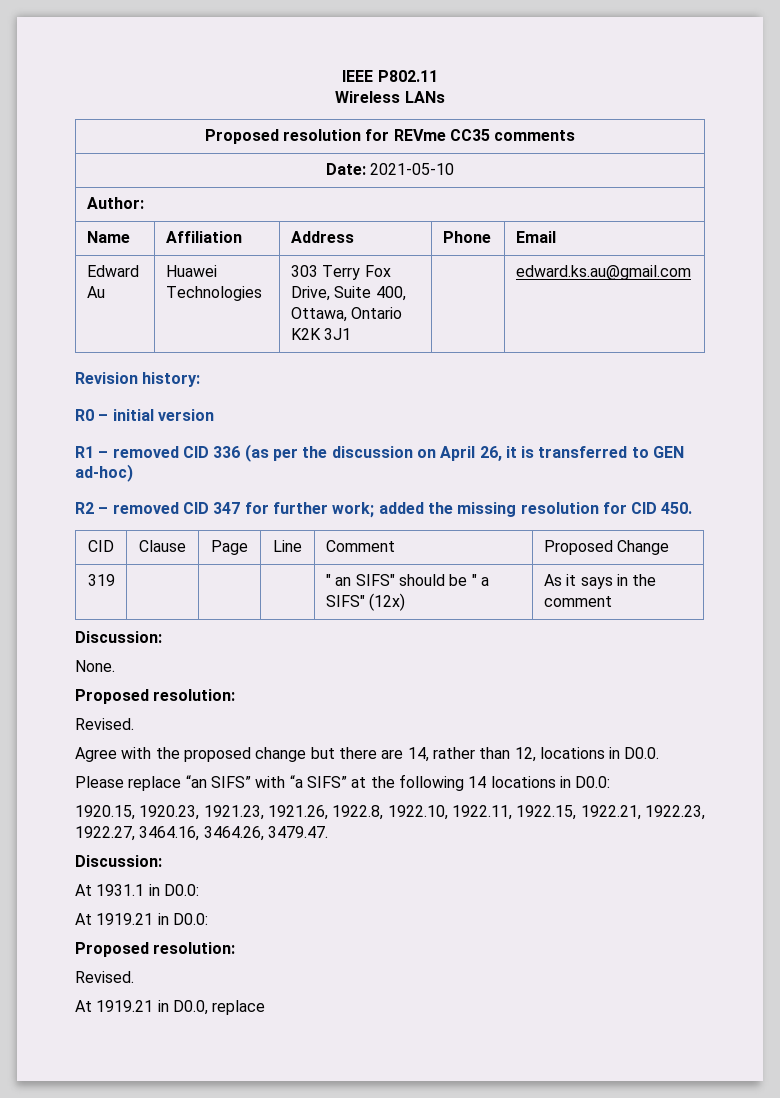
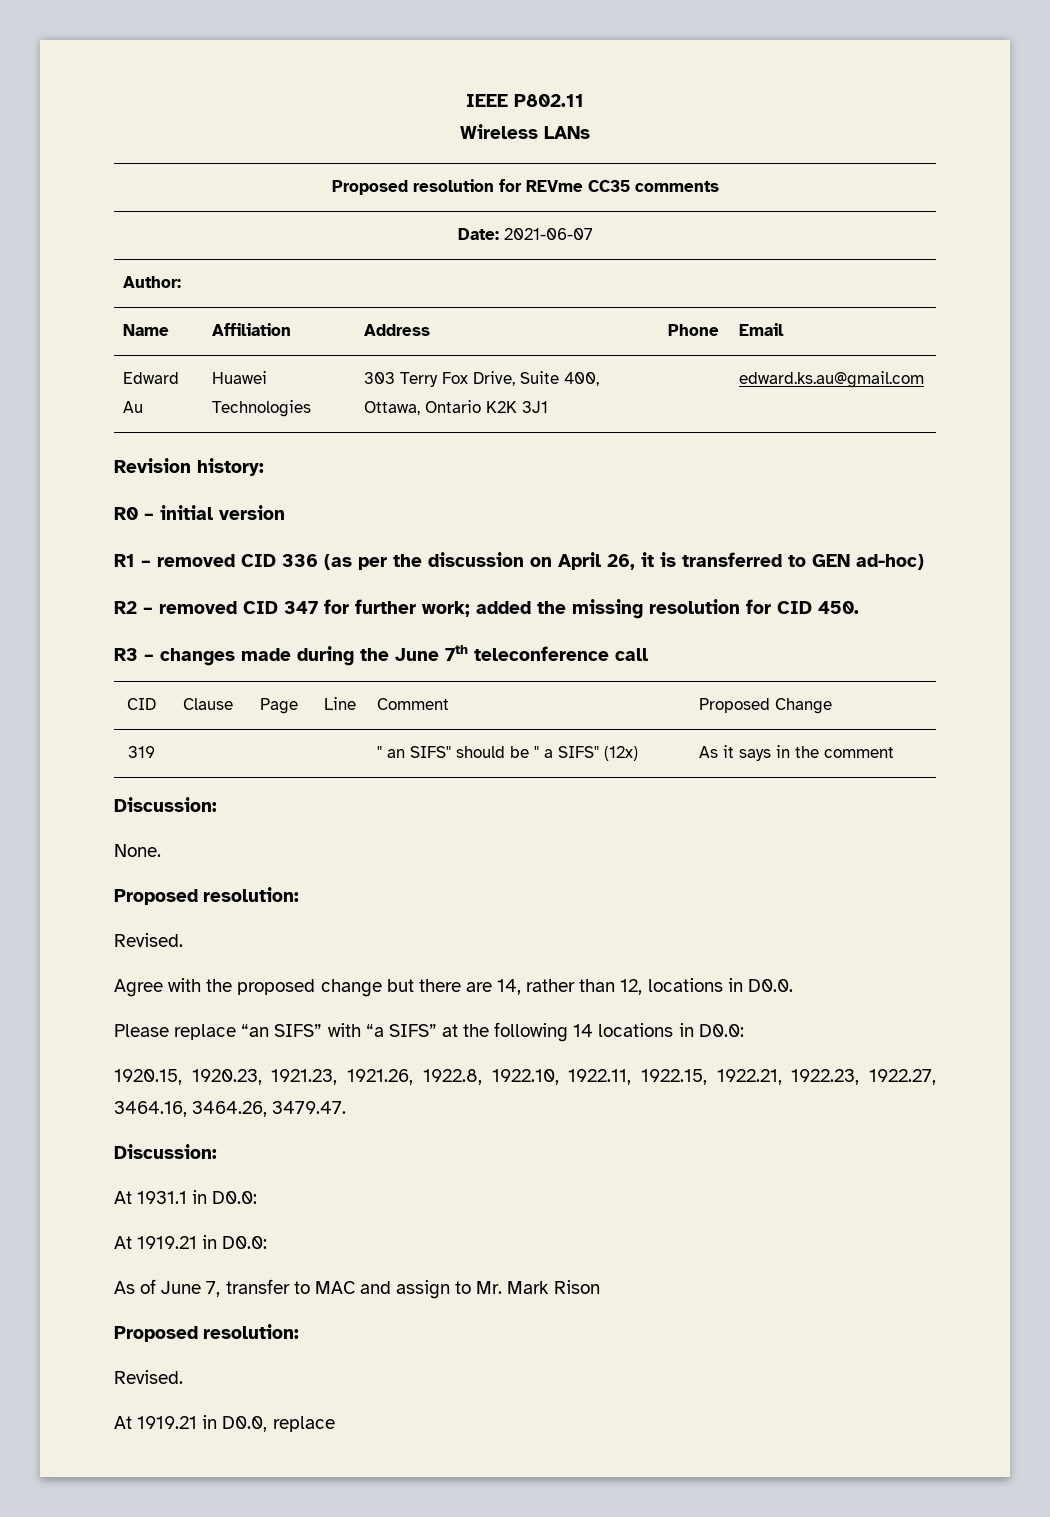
[370,163,455,175] 2021-05-10 -> [503,228,593,240] 2021-06-07
(693, 508) none -> [114,645,648,666] // R3 – changes made during the June 7th teleconference call
(208, 919) none -> [114,1279,600,1299] // As of June 7, transfer to MAC and assign to Mr. Mark Rison

